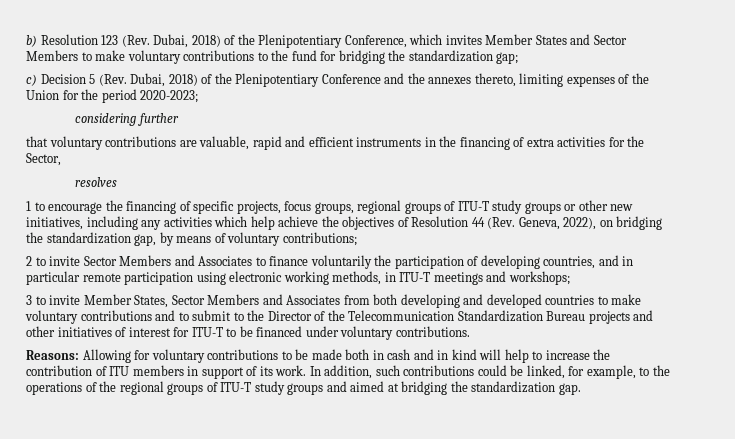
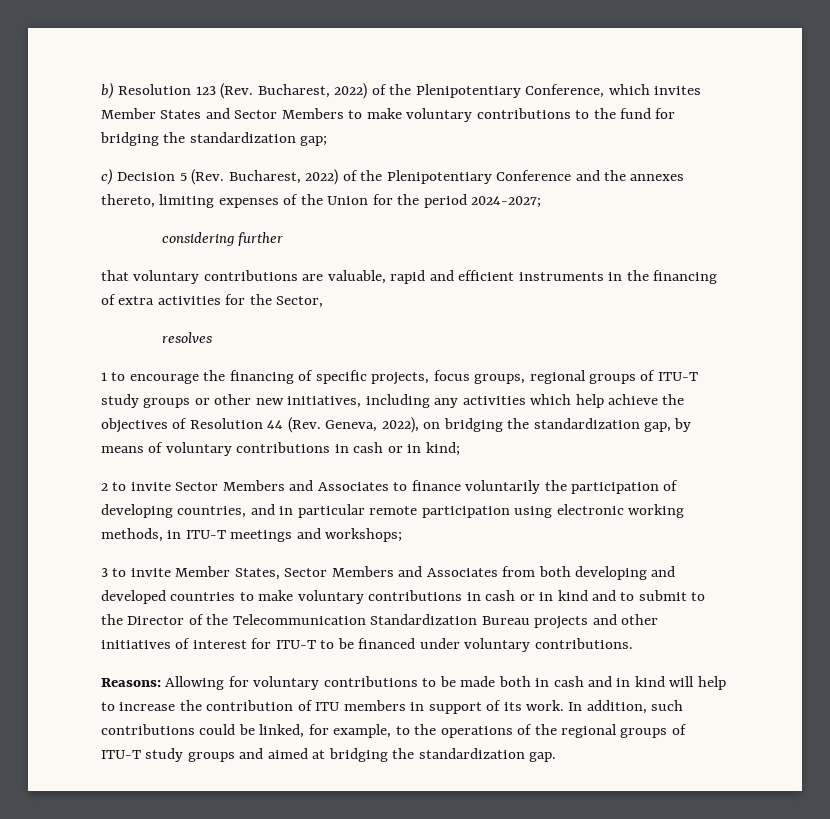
[153,34,221,48] Dubai, 2018) -> [257,83,368,99] Bucharest, 2022)
[130,73,198,87] Dubai, 2018) -> [228,169,339,185] Bucharest, 2022)
[140,90,199,103] 2020-2023; -> [471,196,542,208] 2024-2027;
[282,232,357,246] contributions; -> [236,442,460,456] contributions in cash or in kind;
(152, 315) none -> [466,590,588,601] in cash or in kind

